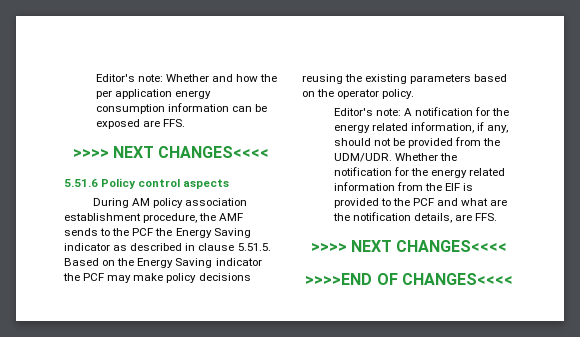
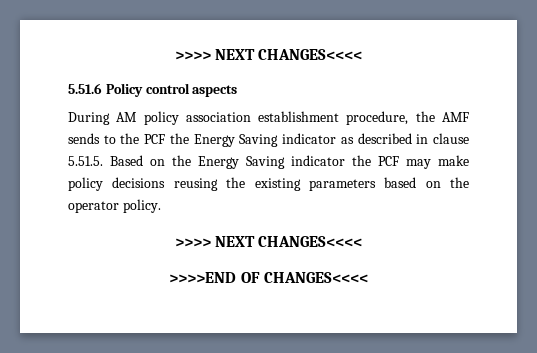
[95,74,278,82] [95,89,211,99] [95,103,267,114] [95,119,185,129] Editor's note: Whether and how the per application energy consumption information can be exposed are FFS. // -> (174, 55) none
[333,107,510,116] [333,122,509,133] [333,137,501,148] [333,153,457,162] [333,167,506,178] [333,182,474,191] [333,198,508,208] [332,212,498,223] // Editor's note: A notification for the energy related information, if any, should not be provided from the UDM/UDR. Whether the notification for the energy related information from the EIF is provided to the PCF and what are the notification details, are FFS. -> (161, 206) none

